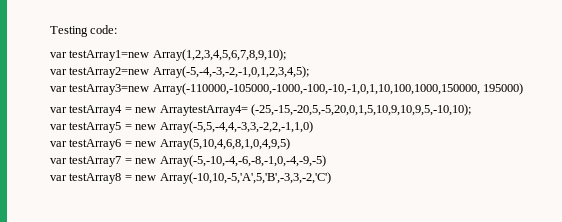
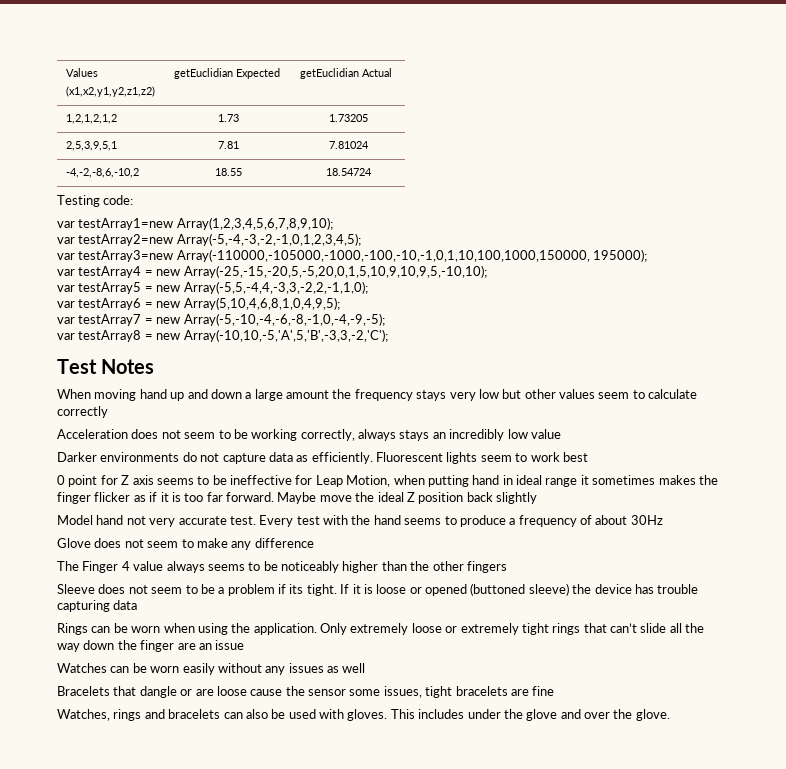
(50, 31) none -> [66,68,99,77] [66,86,156,97] [174,68,281,79] [300,68,393,79] [66,114,118,124] [218,114,239,122] [328,114,368,122] [66,141,118,151] [218,141,239,149] [328,141,369,149] [66,168,140,178] [215,168,242,176] [325,168,372,176] Values // (x1,x2,y1,y2,z1,z2) | getEuclidian Expected | getEuclidian Actual // 1,2,1,2,1,2 | 1.73 | 1.73205 // 2,5,3,9,5,1 | 7.81 | 7.81024 // -4,-2,-8,6,-10,2 | 18.55 | 18.54724 //
[483,83,524,95] 195000) -> [593,249,648,262] 195000);
[159,104,471,116] ArraytestArray4= (-25,-15,-20,5,-5,20,0,1,5,10,9,10,9,5,-10,10); -> [183,265,487,278] Array(-25,-15,-20,5,-5,20,0,1,5,10,9,10,9,5,-10,10);
[159,121,313,133] Array(-5,5,-4,4,-3,3,-2,2,-1,1,0) -> [183,281,368,294] Array(-5,5,-4,4,-3,3,-2,2,-1,1,0);
[159,138,290,150] Array(5,10,4,6,8,1,0,4,9,5) -> [183,297,340,310] Array(5,10,4,6,8,1,0,4,9,5);
[159,155,326,167] Array(-5,-10,-4,-6,-8,-1,0,-4,-9,-5) -> [183,313,385,326] Array(-5,-10,-4,-6,-8,-1,0,-4,-9,-5);
[159,172,331,184] Array(-10,10,-5,'A',5,'B',-3,3,-2,'C') -> [183,329,388,342] [57,359,155,374] [57,389,698,401] [57,406,108,418] [57,429,561,441] [57,452,588,464] [57,475,718,487] [57,492,537,504] [57,515,663,527] [57,538,314,550] [57,561,507,573] [57,583,699,596] [57,600,138,612] [57,623,705,635] [57,640,245,652] [57,663,366,675] [57,686,555,698] [57,709,670,721] Array(-10,10,-5,'A',5,'B',-3,3,-2,'C'); // Test Notes // When moving hand up and down a large amount the frequency stays very low but other values seem to calculate correctly // Acceleration does not seem to be working correctly, always stays an incredibly low value // Darker environments do not capture data as efficiently. Fluorescent lights seem to work best // 0 point for Z axis seems to be ineffective for Leap Motion, when putting hand in ideal range it sometimes makes the finger flicker as if it is too far forward. Maybe move the ideal Z position back slightly // Model hand not very accurate test. Every test with the hand seems to produce a frequency of about 30Hz // Glove does not seem to make any difference // The Finger 4 value always seems to be noticeably higher than the other fingers // Sleeve does not seem to be a problem if its tight. If it is loose or opened (buttoned sleeve) the device has trouble capturing data // Rings can be worn when using the application. Only extremely loose or extremely tight rings that can’t slide all the way down the finger are an issue // Watches can be worn easily without any issues as well // Bracelets that dangle or are loose cause the sensor some issues, tight bracelets are fine // Watches, rings and bracelets can also be used with gloves. This includes under the glove and over the glove.

